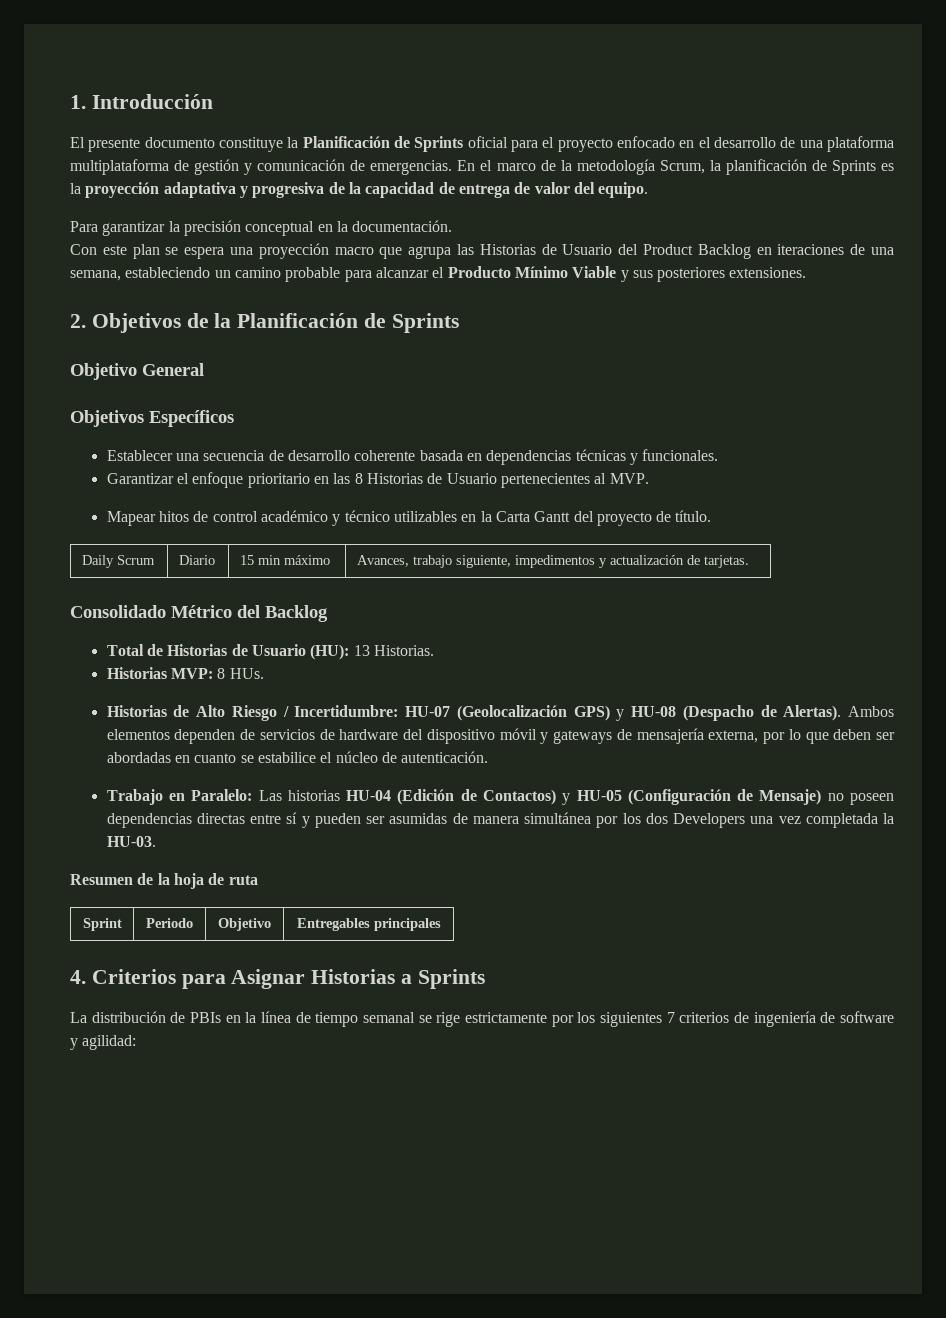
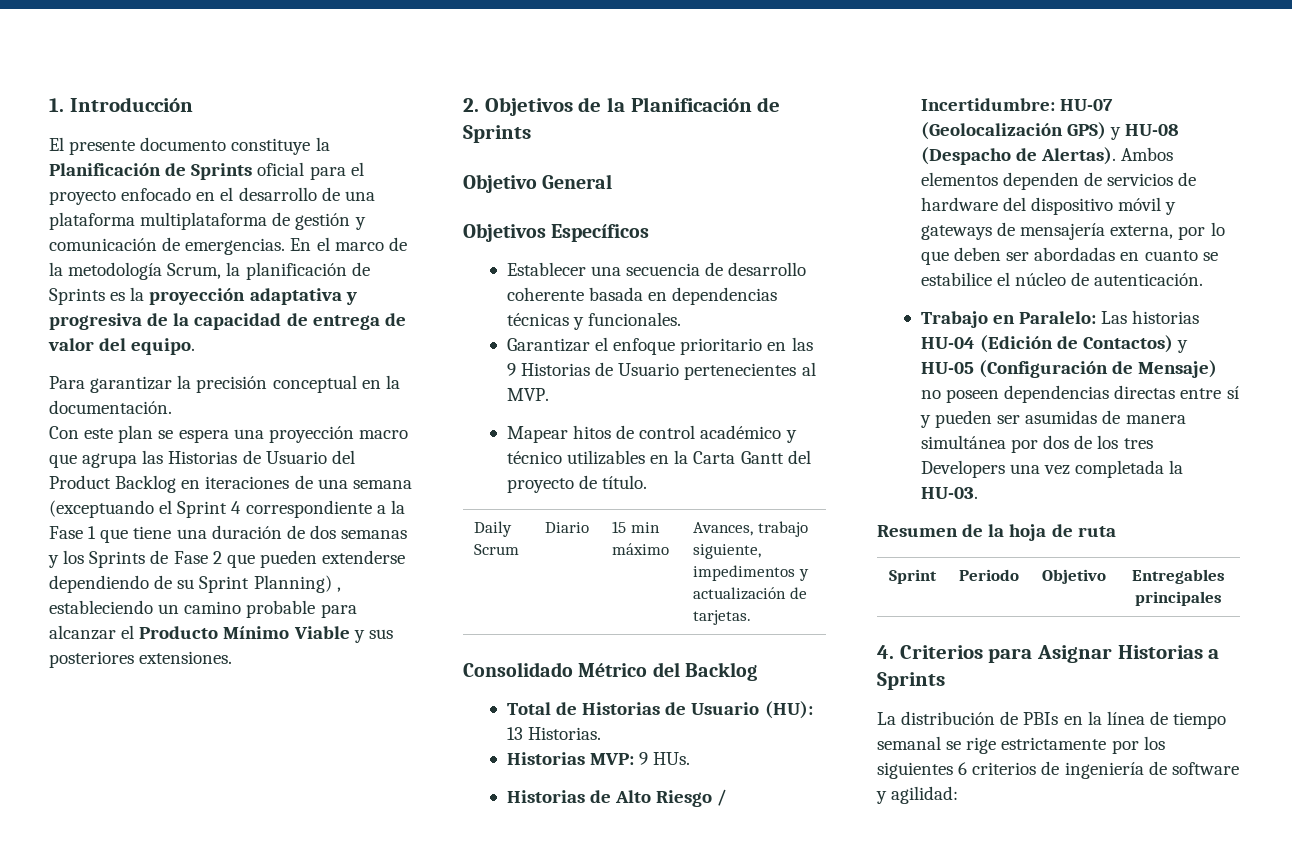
[70,270,121,281] semana, -> [352,480,412,489] [49,500,405,518] [49,525,408,543] [48,550,406,568] [49,575,341,593] semana (exceptuando el Sprint 4 correspondiente a la Fase 1 que tiene una duración de dos semanas y los Sprints de Fase 2 que pueden extenderse dependiendo de su Sprint Planning) ,
[354,473,363,484] 8 -> [506,363,516,376] 9
[217,668,226,679] 8 -> [639,752,649,765] 9
[622,813,668,824] los dos -> [1043,435,1153,449] dos de los tres
[666,1012,675,1023] 7 -> [958,762,968,775] 6

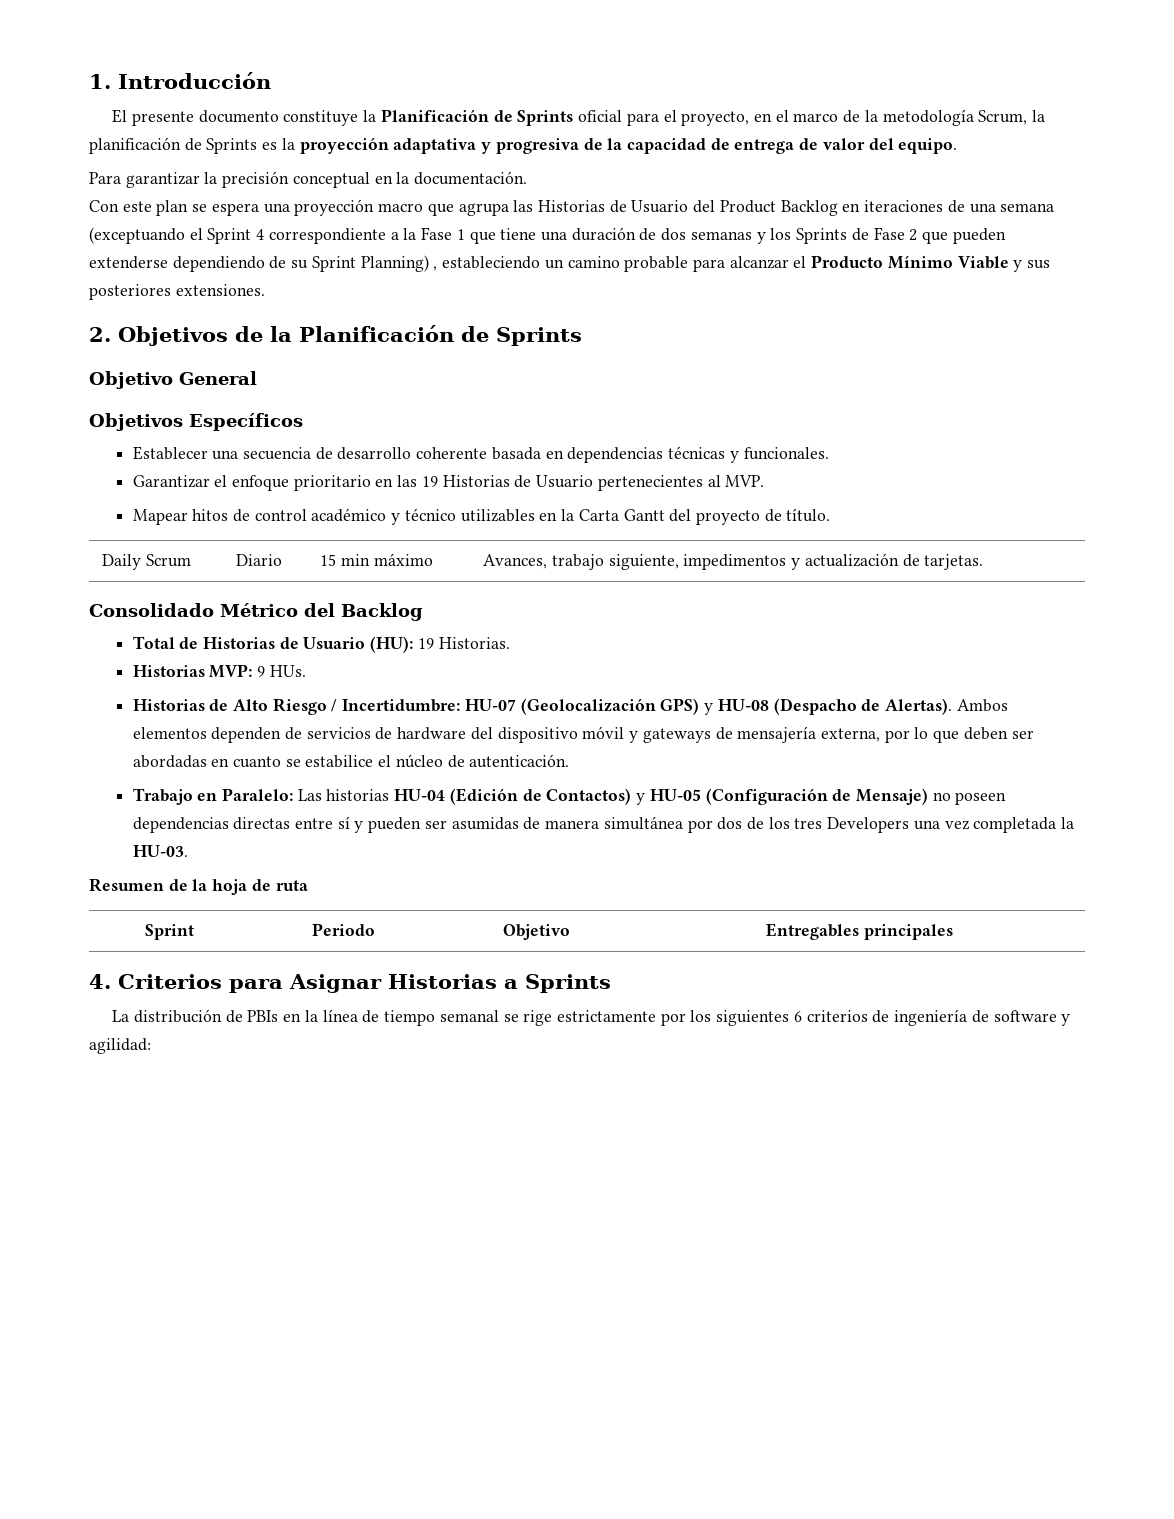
[49,187,375,205] [49,212,366,230] [49,237,312,255] proyecto enfocado en el desarrollo de una plataforma multiplataforma de gestión y comunicación de emergencias. En -> [681,111,772,126] proyecto, en
[506,363,516,376] 9 -> [421,476,438,487] 19
[506,727,523,740] 13 -> [417,638,434,649] 19

